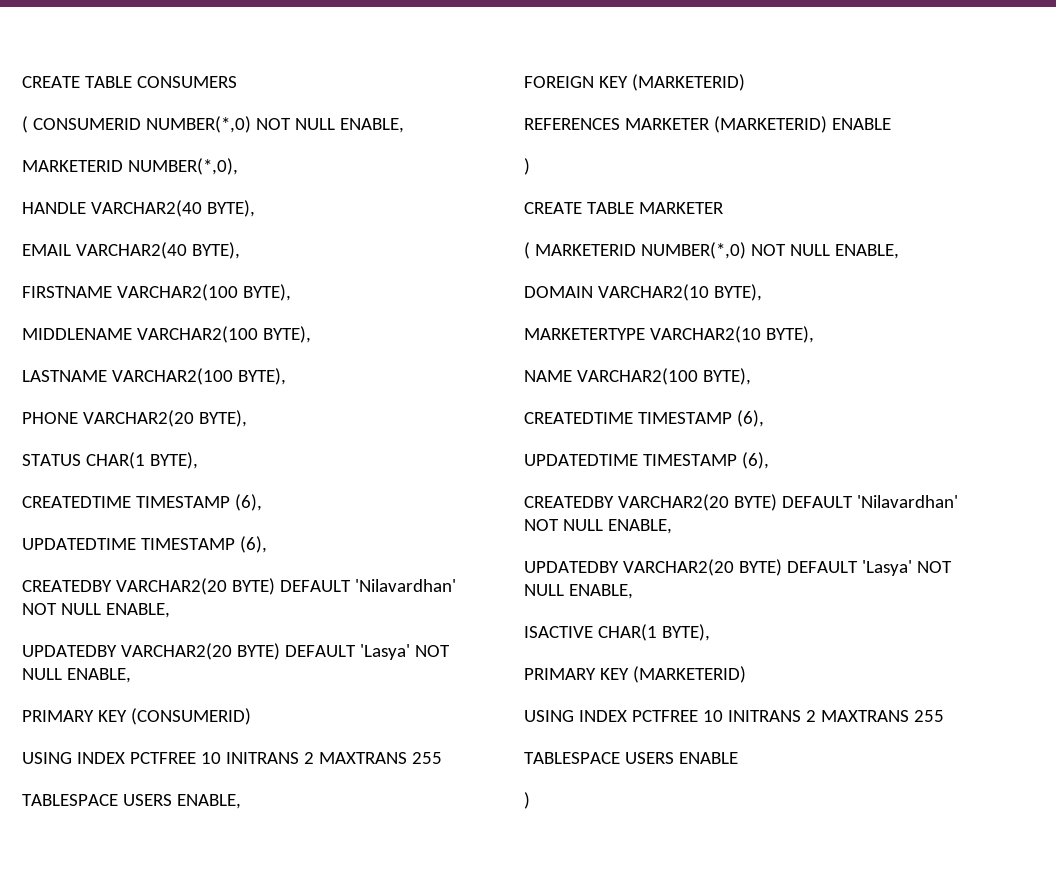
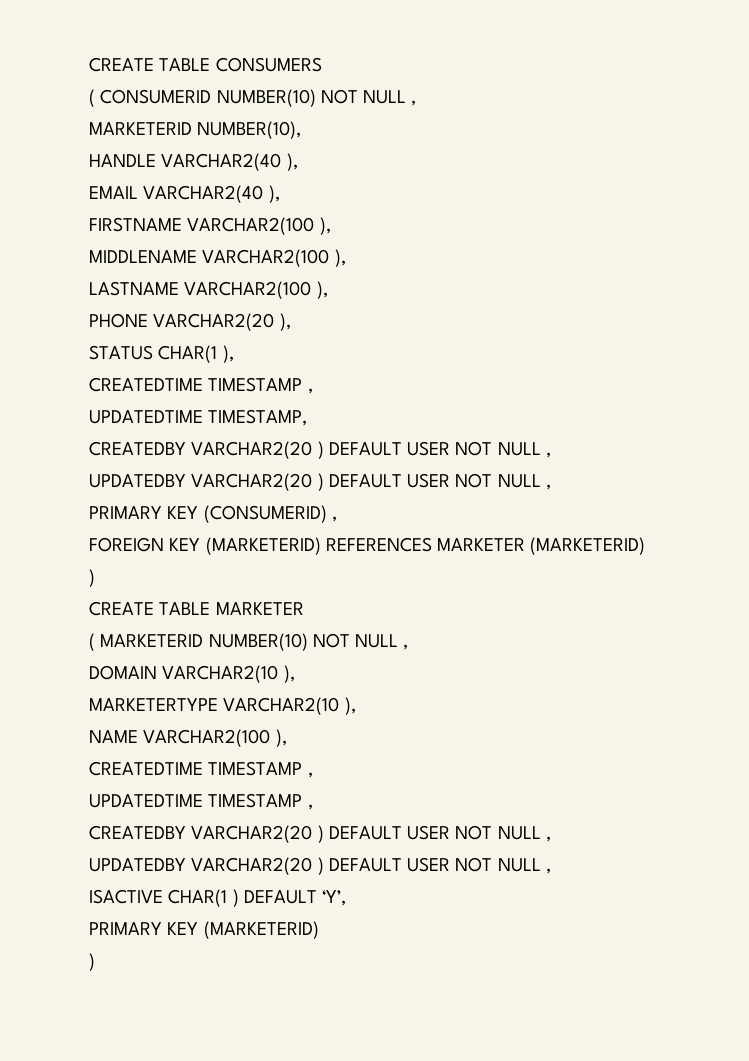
[145,116,404,133] [22,158,238,175] NUMBER(*,0) NOT NULL ENABLE, // MARKETERID NUMBER(*,0), -> [216,89,417,107] [89,121,302,139] NUMBER(10) NOT NULL , // MARKETERID NUMBER(10),
[206,200,255,217] BYTE), -> [286,153,298,171] ),
[191,242,240,259] BYTE), -> [268,185,280,203] ),
[242,284,291,301] BYTE), -> [319,217,331,235] ),
[262,326,311,343] BYTE), -> [334,249,346,267] ),
[237,368,286,385] BYTE), -> [316,281,328,299] ),
[198,410,247,427] BYTE), -> [279,313,291,331] ),
[149,452,198,469] [22,494,262,511] [22,536,267,553] [22,578,456,595] [22,603,170,618] [22,643,450,660] [22,668,131,683] BYTE), // CREATEDTIME TIMESTAMP (6), // UPDATEDTIME TIMESTAMP (6), // CREATEDBY VARCHAR2(20 BYTE) DEFAULT 'Nilavardhan' NOT NULL ENABLE, // UPDATEDBY VARCHAR2(20 BYTE) DEFAULT 'Lasya' NOT NULL ENABLE, -> [222,345,234,363] [89,377,313,394] [89,409,308,426] [89,441,551,459] [89,473,551,491] ), // CREATEDTIME TIMESTAMP , // UPDATEDTIME TIMESTAMP, // CREATEDBY VARCHAR2(20 ) DEFAULT USER NOT NULL , // UPDATEDBY VARCHAR2(20 ) DEFAULT USER NOT NULL ,
[22,752,442,764] [22,794,241,809] // USING INDEX PCTFREE 10 INITRANS 2 MAXTRANS 255 // TABLESPACE USERS ENABLE, -> [331,516,337,522] ,
(745, 82) // -> (321, 546) none
[831,118,891,130] ENABLE -> (646, 546) none
[640,242,899,259] NUMBER(*,0) NOT NULL ENABLE, -> [208,633,409,651] NUMBER(10) NOT NULL ,
[713,284,762,301] BYTE), -> [283,665,295,683] ),
[765,326,814,343] BYTE), -> [344,697,356,715] ),
[702,368,751,385] [524,410,764,427] [524,452,769,469] [524,494,958,511] [524,519,672,534] [524,559,952,576] [524,584,633,599] BYTE), // CREATEDTIME TIMESTAMP (6), // UPDATEDTIME TIMESTAMP (6), // CREATEDBY VARCHAR2(20 BYTE) DEFAULT 'Nilavardhan' NOT NULL ENABLE, // UPDATEDBY VARCHAR2(20 BYTE) DEFAULT 'Lasya' NOT NULL ENABLE, -> [275,729,287,747] [89,761,313,778] [89,793,313,810] [89,825,551,843] [89,857,551,875] ), // CREATEDTIME TIMESTAMP , // UPDATEDTIME TIMESTAMP , // CREATEDBY VARCHAR2(20 ) DEFAULT USER NOT NULL , // UPDATEDBY VARCHAR2(20 ) DEFAULT USER NOT NULL ,
[661,624,710,641] BYTE), -> [232,889,347,907] ) DEFAULT ‘Y’,
[524,710,944,722] [524,752,738,764] // USING INDEX PCTFREE 10 INITRANS 2 MAXTRANS 255 // TABLESPACE USERS ENABLE -> (319, 930) none

